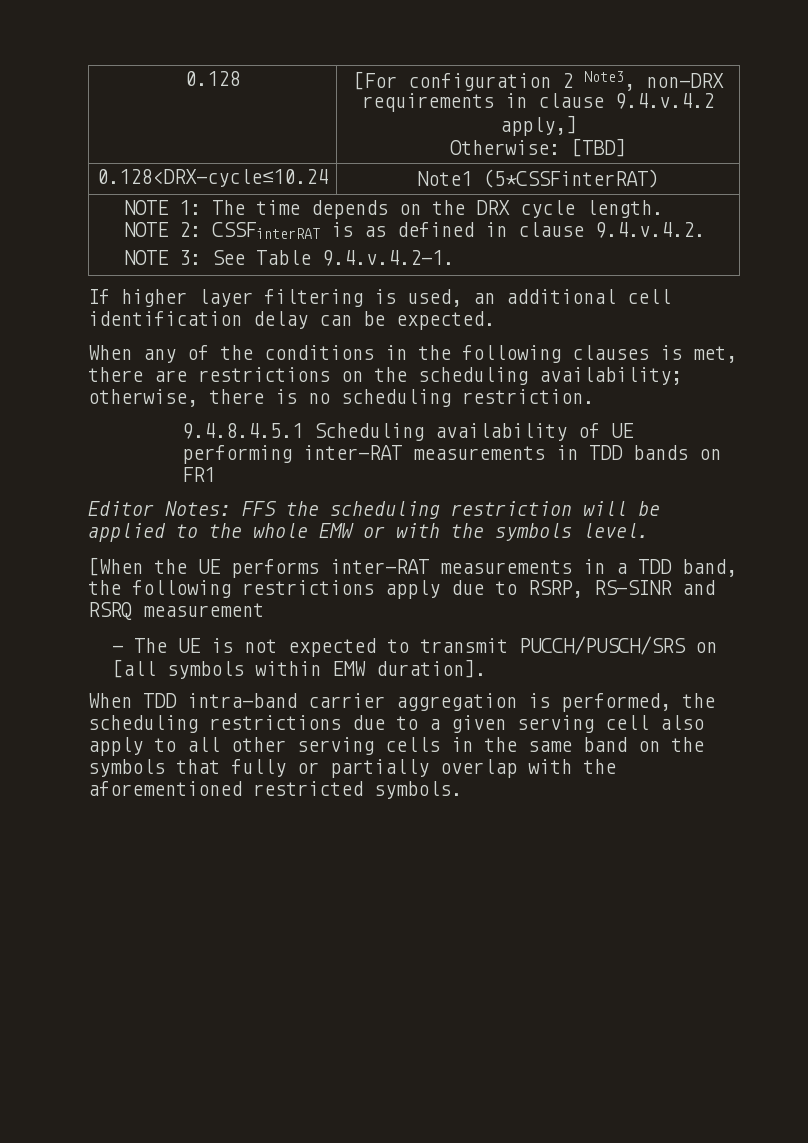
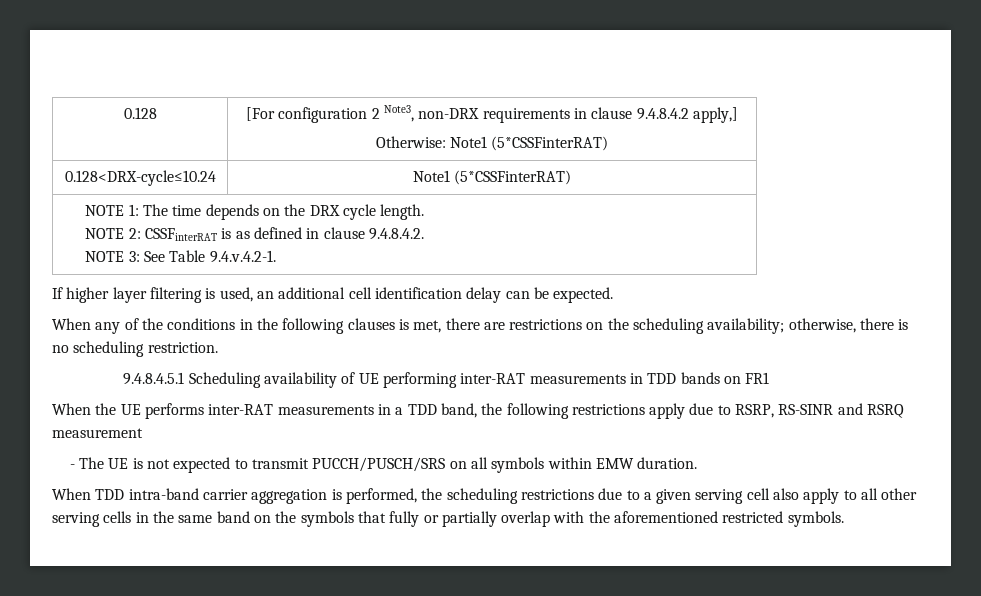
[615,93,714,109] 9.4.v.4.2 -> [636,108,689,120] 9.4.8.4.2
[571,138,626,157] [TBD] -> [450,136,609,151] Note1 (5*CSSFinterRAT)
[595,222,706,238] 9.4.v.4.2. -> [368,228,424,240] 9.4.8.4.2.
[88,501,660,519] [88,523,649,542] [88,557,143,576] Editor Notes: FFS the scheduling restriction will be applied to the whole EMW or with the symbols level. // [When -> [52,403,91,415] When
[111,659,156,678] [all -> [471,457,489,469] all
[375,659,486,678] duration]. -> [637,457,698,469] duration.

